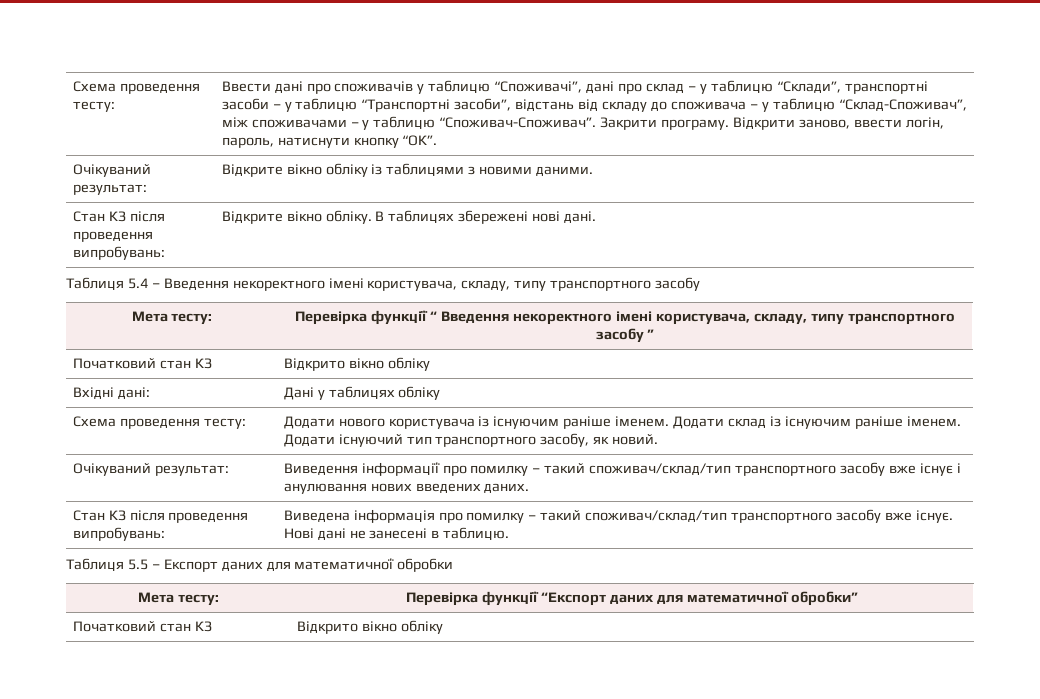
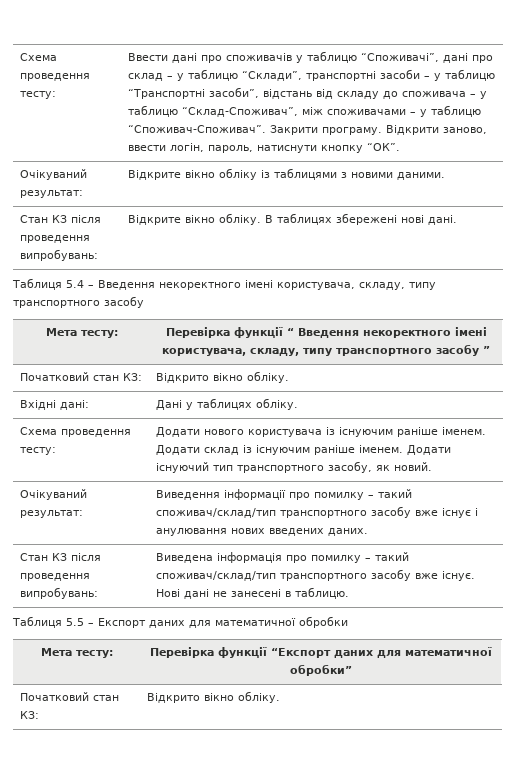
[194,358,212,369] [283,357,430,371] КЗ | Відкрито вікно обліку -> [123,373,143,381] [156,371,290,383] КЗ: | Відкрито вікно обліку.
[398,386,441,400] обліку -> [256,398,299,410] обліку.
[194,621,212,632] [296,620,443,634] КЗ | Відкрито вікно обліку -> [20,711,40,719] [147,691,281,703] КЗ: | Відкрито вікно обліку.

